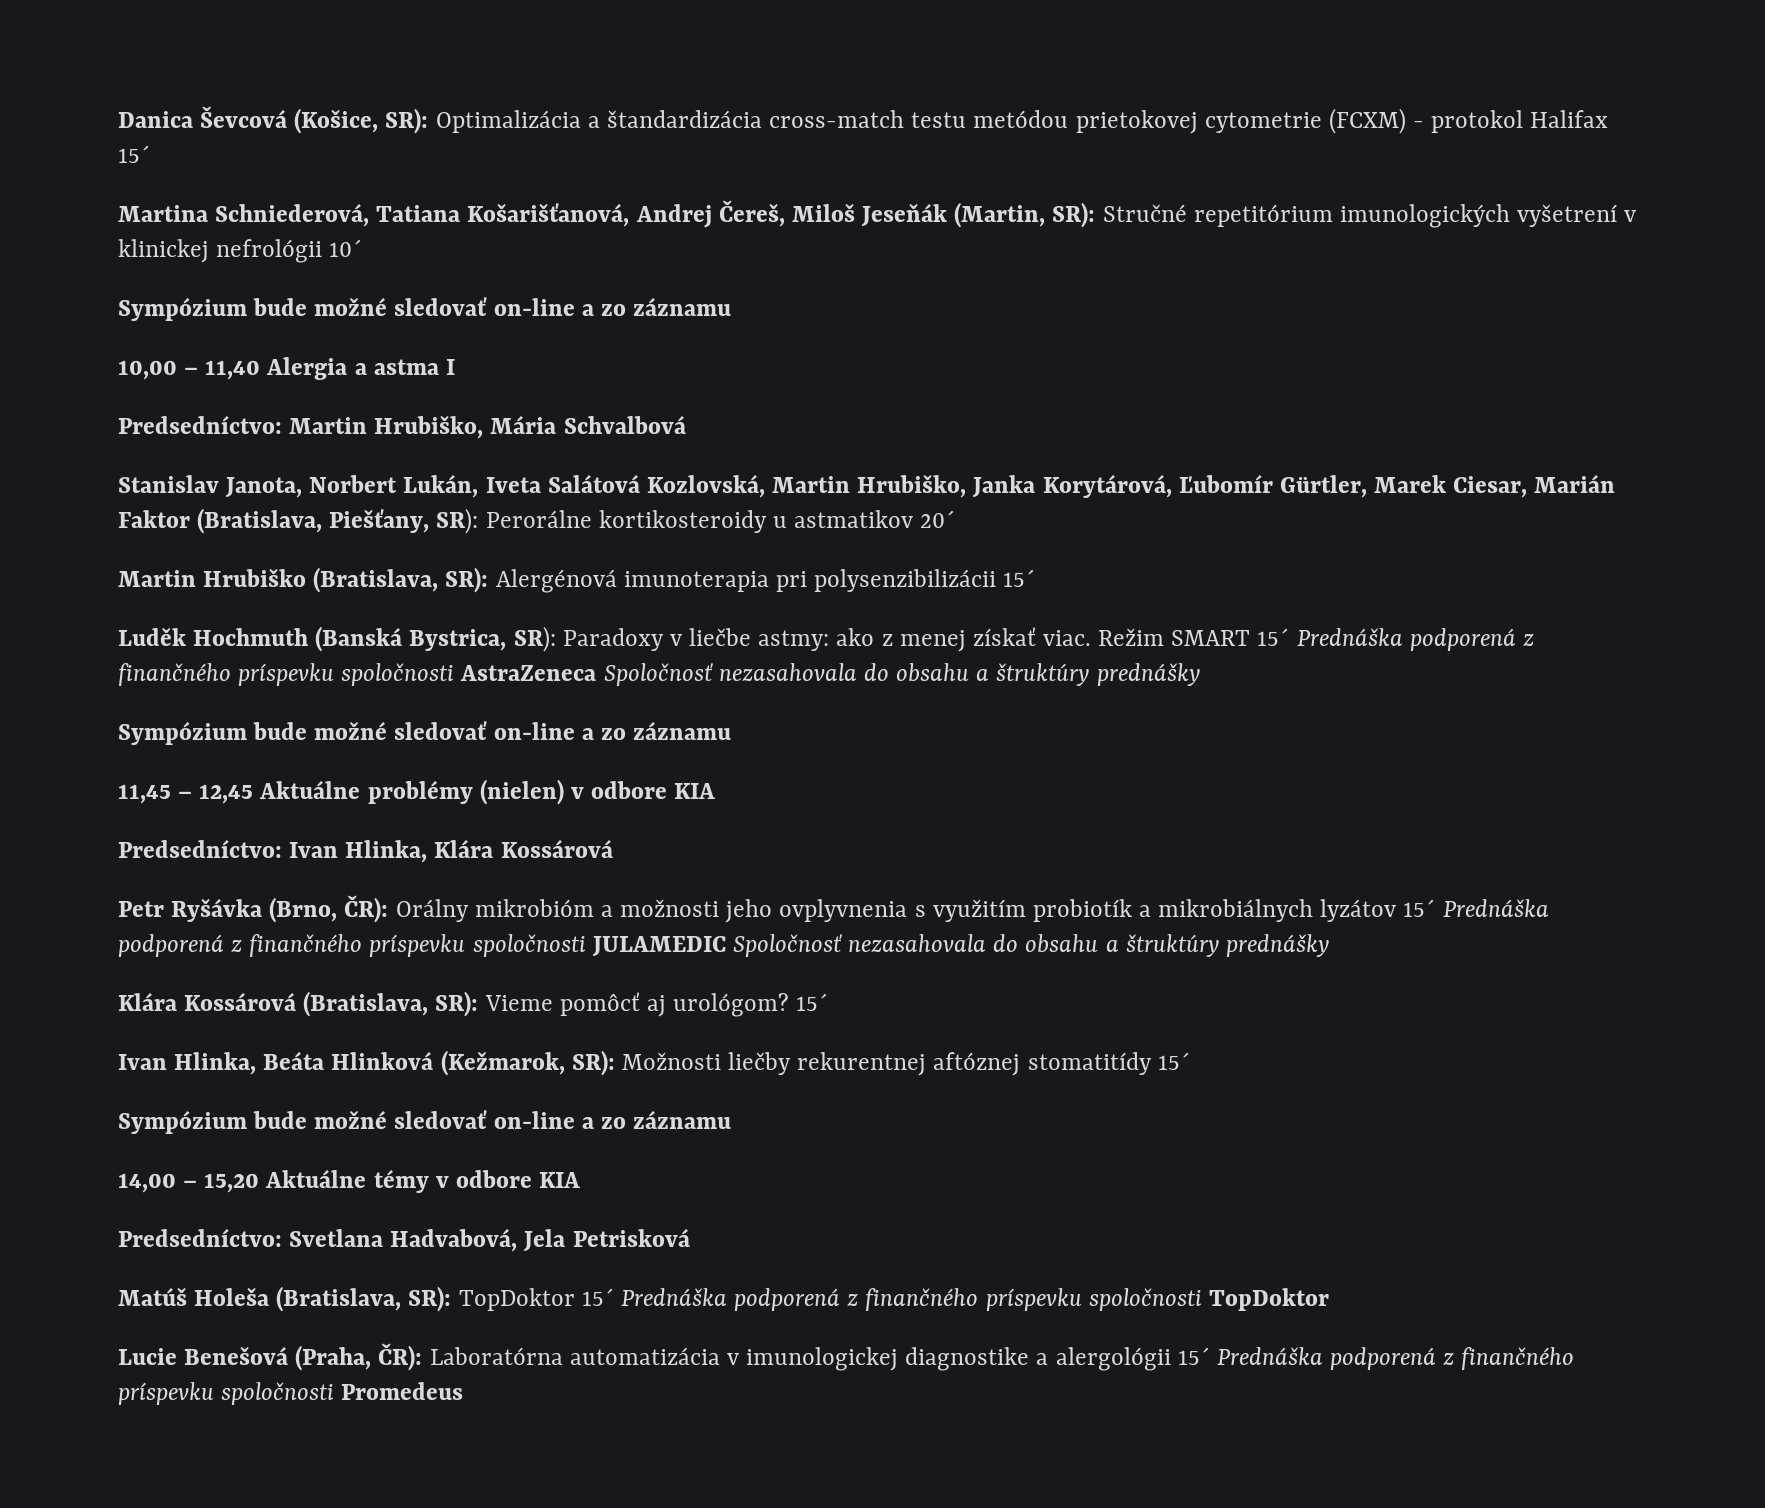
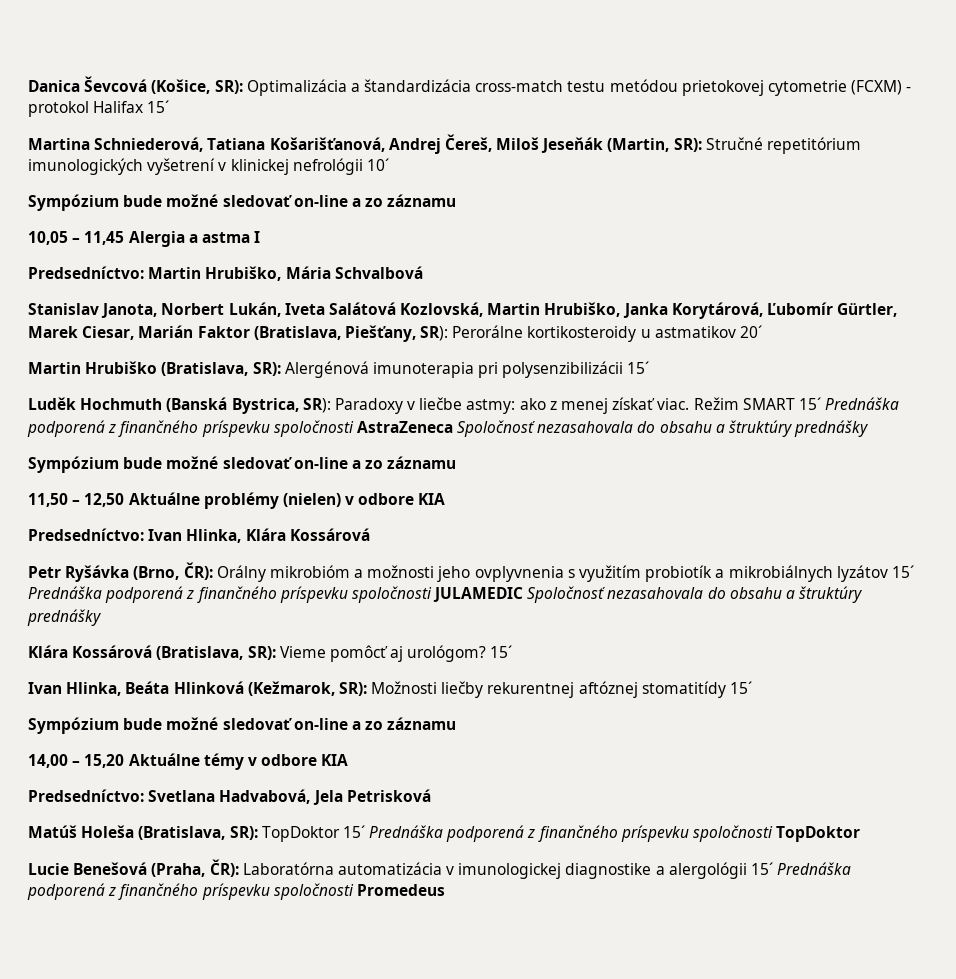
[118,360,261,380] 10,00 – 11,40 -> [28,231,125,245] 10,05 – 11,45
[118,784,254,804] 11,45 – 12,45 -> [28,493,125,507] 11,50 – 12,50

